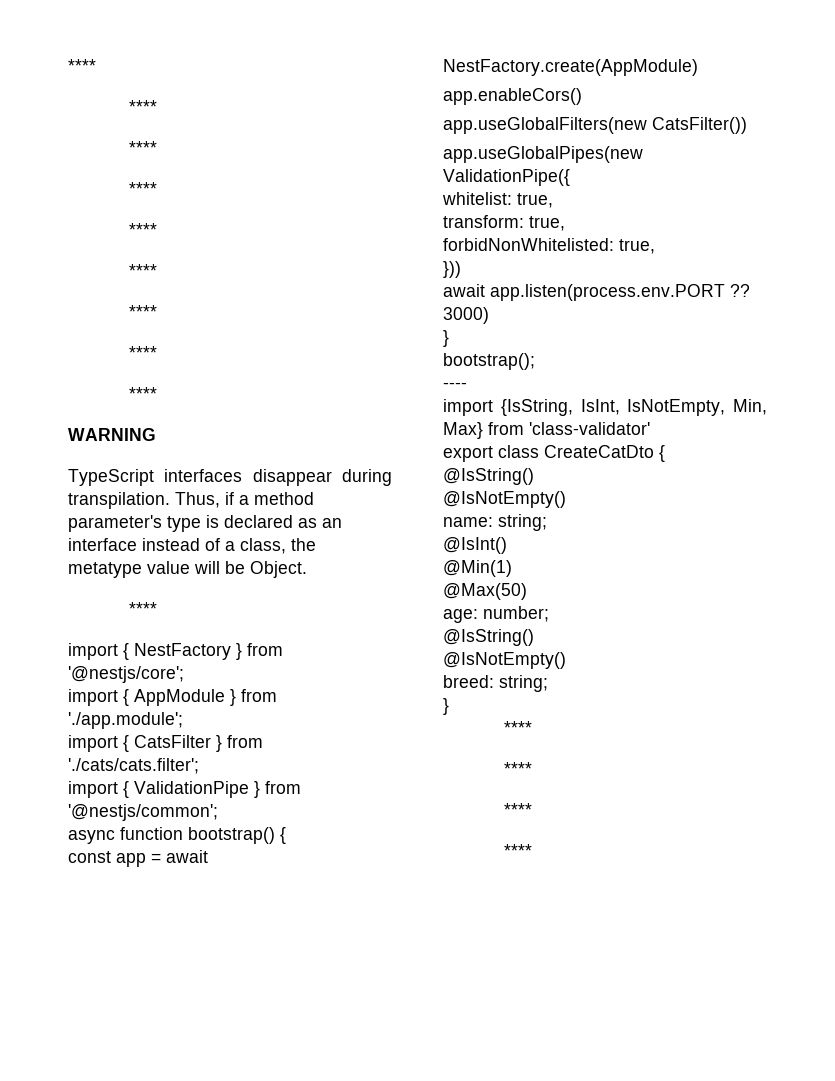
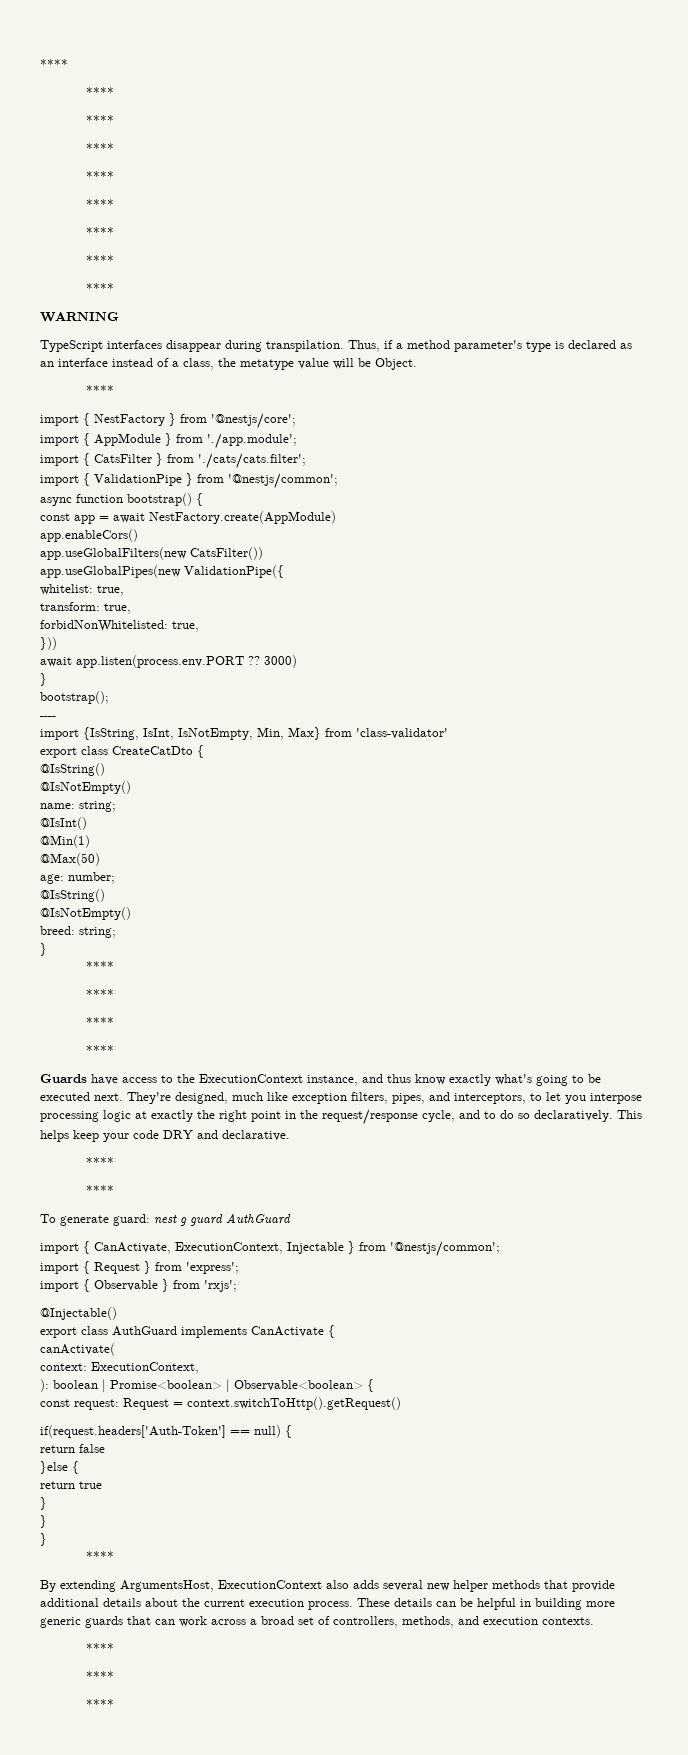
(532, 850) none -> [40,1074,601,1086] [40,1092,642,1104] [40,1109,642,1125] [40,1130,290,1142] [85,1157,114,1167] [85,1185,114,1195] [40,1213,291,1226] [40,1241,500,1257] [40,1261,239,1274] [40,1279,237,1292] [40,1307,117,1320] [40,1325,335,1338] [40,1343,115,1356] [40,1362,199,1374] [40,1379,374,1393] [40,1397,401,1410] [40,1425,292,1438] [40,1444,105,1453] [40,1461,79,1474] [40,1481,102,1489] [40,1497,47,1510] [40,1515,47,1528] [40,1533,47,1546] [85,1551,114,1561] [40,1580,615,1592] [40,1598,615,1610] [40,1616,594,1628] [85,1643,114,1653] [85,1671,114,1681] [85,1699,114,1709] // Guards have access to the ExecutionContext instance, and thus know exactly what's going to be executed next. They're designed, much like exception filters, pipes, and interceptors, to let you interpose processing logic at exactly the right point in the request/response cycle, and to do so declaratively. This helps keep your code DRY and declarative. // **** // **** // To generate guard: nest g guard AuthGuard // import { CanActivate, ExecutionContext, Injectable } from '@nestjs/common'; // import { Request } from 'express'; // import { Observable } from 'rxjs'; // @Injectable() // export class AuthGuard implements CanActivate { // canActivate( // context: ExecutionContext, // ): boolean | Promise<boolean> | Observable<boolean> { // const request: Request = context.switchToHttp().getRequest() // if(request.headers['Auth-Token'] == null) { // return false // }else { // return true // } // } // } // **** // By extending ArgumentsHost, ExecutionContext also adds several new helper methods that provide additional details about the current execution process. These details can be helpful in building more generic guards that can work across a broad set of controllers, methods, and execution contexts. // **** // **** // ****

